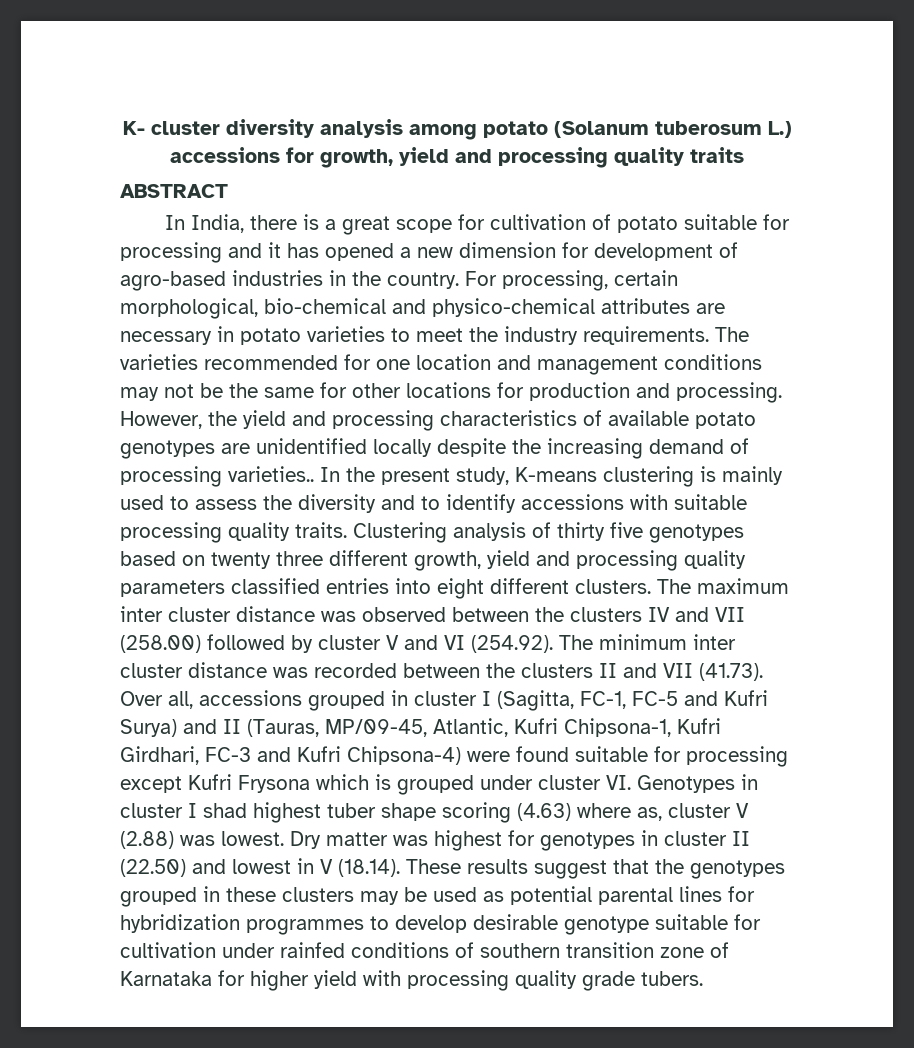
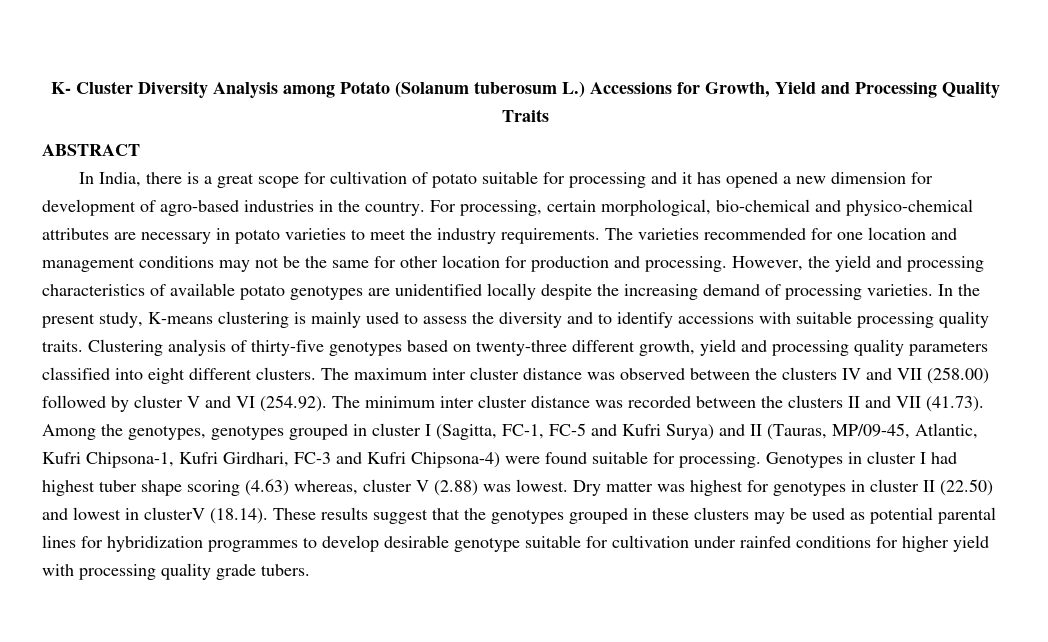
[150,119,792,140] [170,147,744,168] cluster diversity analysis among potato (Solanum tuberosum L.) accessions for growth, yield and processing quality traits -> [76,81,1000,98] [502,109,549,122] Cluster Diversity Analysis among Potato (Solanum tuberosum L.) Accessions for Growth, Yield and Processing Quality Traits
[406,382,491,398] locations -> [442,255,500,268] location
[228,466,314,482] varieties.. -> [867,284,933,296] varieties.
[557,522,643,541] thirty five -> [251,340,324,356] thirty-five
[211,551,323,569] twenty three -> [476,340,567,356] twenty-three
[326,578,389,594] entries -> (110, 373) none
[120,690,302,709] Over all, accessions -> [42,424,284,440] Among the genotypes, genotypes
[686,746,788,767] [120,774,631,795] processing except Kufri Frysona which is grouped under cluster VI. -> [679,452,761,468] processing.
[203,803,247,818] shad -> [931,452,957,464] had
[577,803,662,821] where as, -> [294,480,358,495] whereas,
[320,859,333,874] V -> [144,507,205,520] clusterV
[455,942,729,958] [120,971,212,986] of southern transition zone of Karnataka -> (871, 542) none

